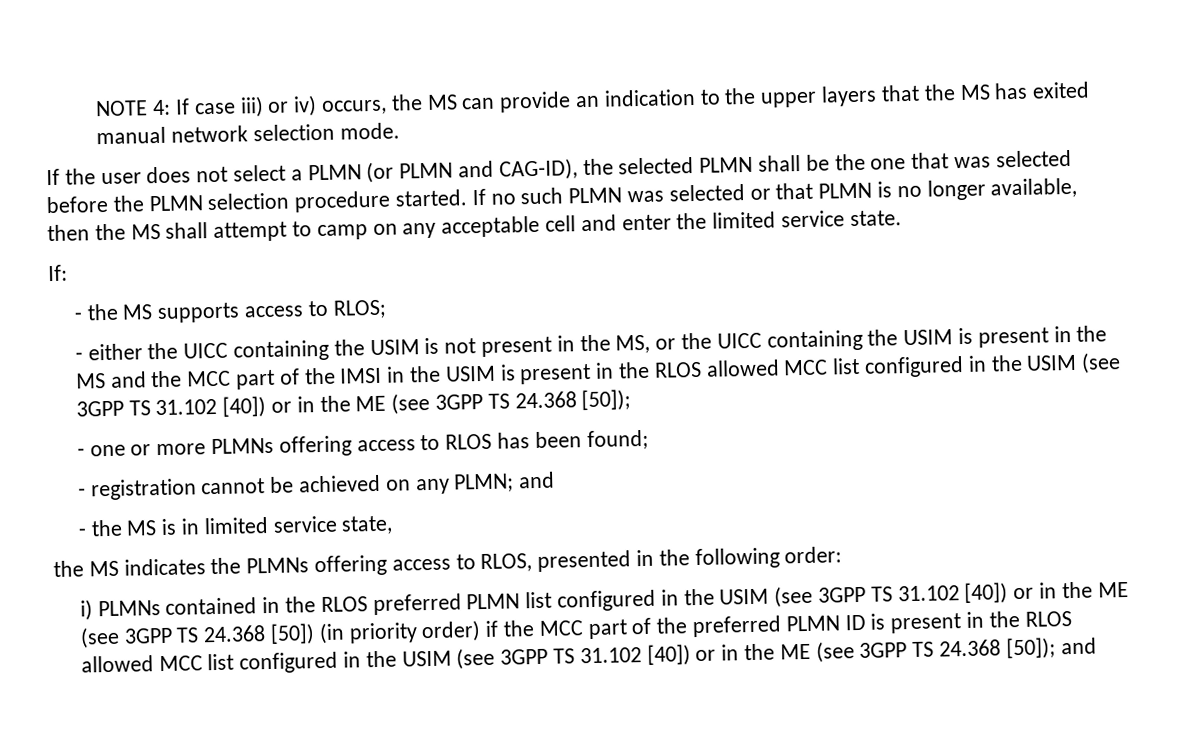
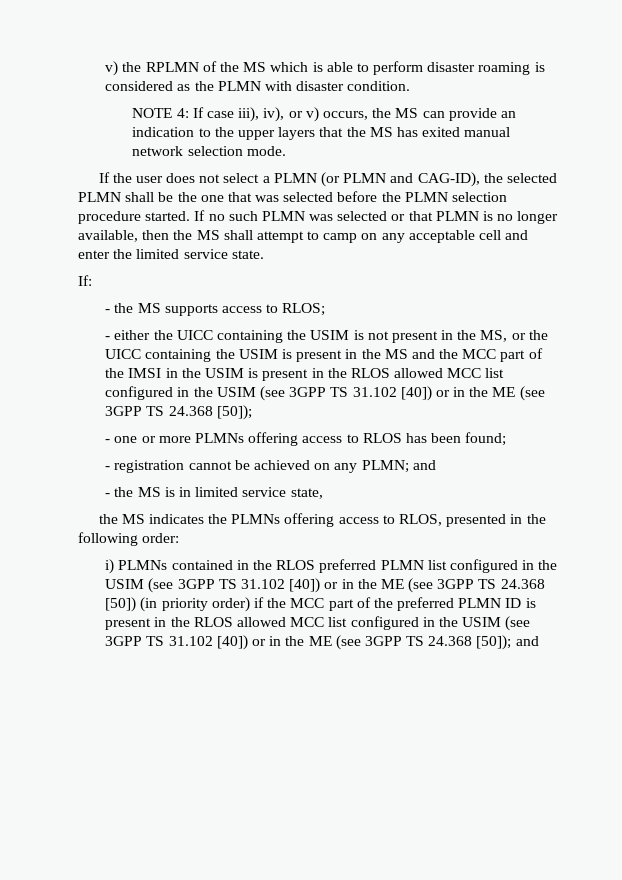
[95,95,318,118] NOTE 4: If case iii) or iv) -> [105,61,545,76] [105,81,411,91] [132,107,319,122] v) the RPLMN of the MS which is able to perform disaster roaming is considered as the PLMN with disaster condition. // NOTE 4: If case iii), iv), or v)

